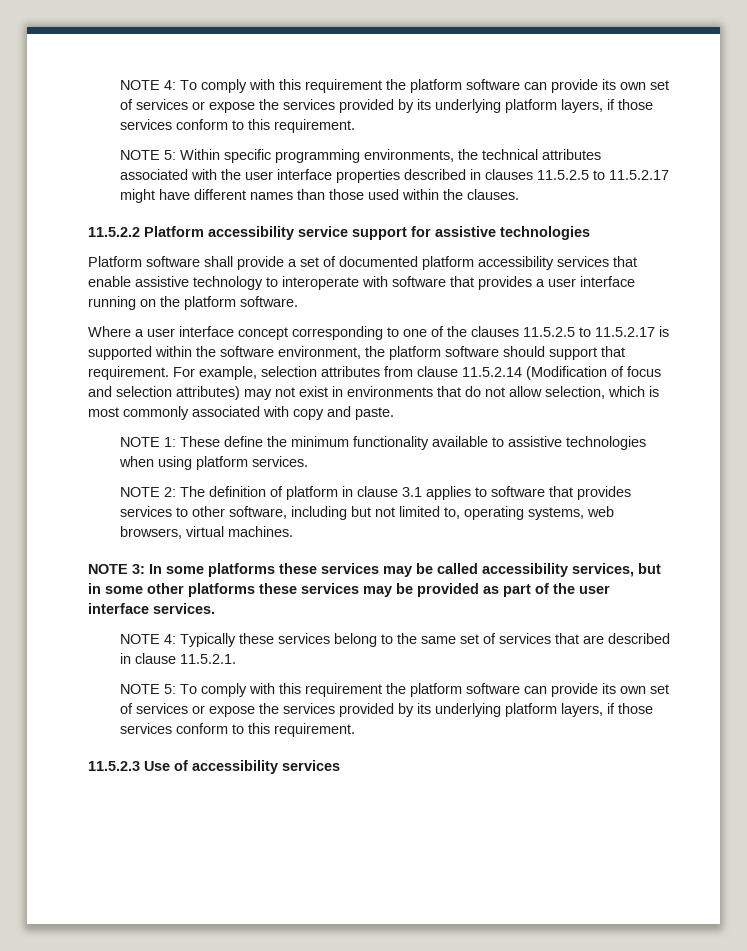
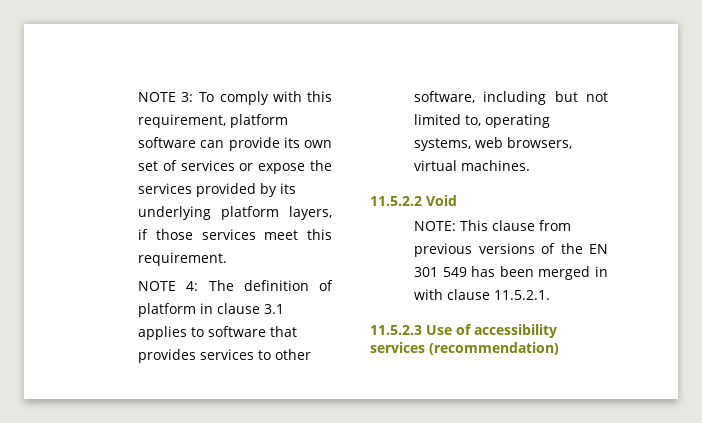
[120,79,407,93] NOTE 4: To comply with this requirement the -> [138,91,333,105] [138,114,227,128] NOTE 3: To comply with this requirement,
[176,119,245,130] conform to -> [264,230,299,240] meet
[164,149,602,163] [120,169,670,183] [120,189,520,203] [88,226,590,240] [88,256,637,270] [88,276,635,290] [88,296,298,310] [88,326,669,340] [88,346,625,360] [88,366,661,380] [88,386,659,400] [88,406,394,420] [120,436,647,450] [119,456,309,470] [120,487,177,497] 5: Within specific programming environments, the technical attributes associated with the user interface properties described in clauses 11.5.2.5 to 11.5.2.17 might have different names than those used within the clauses. // 11.5.2.2 Platform accessibility service support for assistive technologies // Platform software shall provide a set of documented platform accessibility services that enable assistive technology to interoperate with software that provides a user interface running on the platform software. // Where a user interface concept corresponding to one of the clauses 11.5.2.5 to 11.5.2.17 is supported within the software environment, the platform software should support that requirement. For example, selection attributes from clause 11.5.2.14 (Modification of focus and selection attributes) may not exist in environments that do not allow selection, which is most commonly associated with copy and paste. // NOTE 1: These define the minimum functionality available to assistive technologies when using platform services. // NOTE 2: -> [186,281,199,291] 4:
[88,563,661,577] [88,583,610,597] [88,603,215,614] [120,633,671,647] [120,653,237,664] [120,683,670,697] [120,703,654,717] [120,723,356,737] NOTE 3: In some platforms these services may be called accessibility services, but in some other platforms these services may be provided as part of the user interface services. // NOTE 4: Typically these services belong to the same set of services that are described in clause 11.5.2.1. // NOTE 5: To comply with this requirement the platform software can provide its own set of services or expose the services provided by its underlying platform layers, if those services conform to this requirement. -> [370,195,457,206] [414,220,572,231] [414,243,608,257] [414,266,608,280] [414,289,551,300] 11.5.2.2 Void // NOTE: This clause from previous versions of the EN 301 549 has been merged in with clause 11.5.2.1.
(340, 765) none -> [429,342,559,355] (recommendation)

